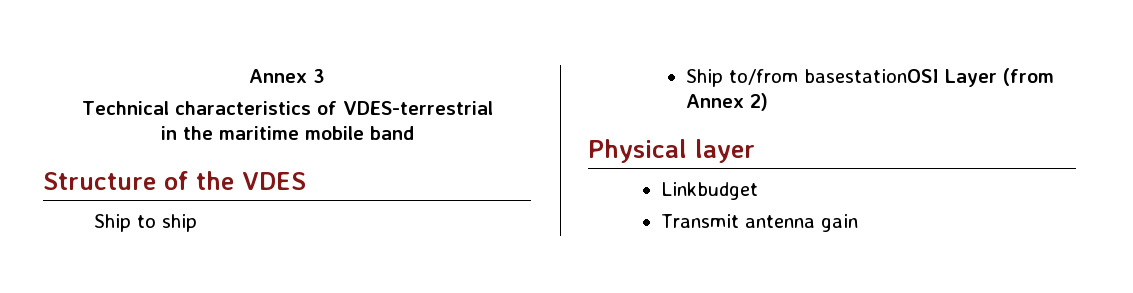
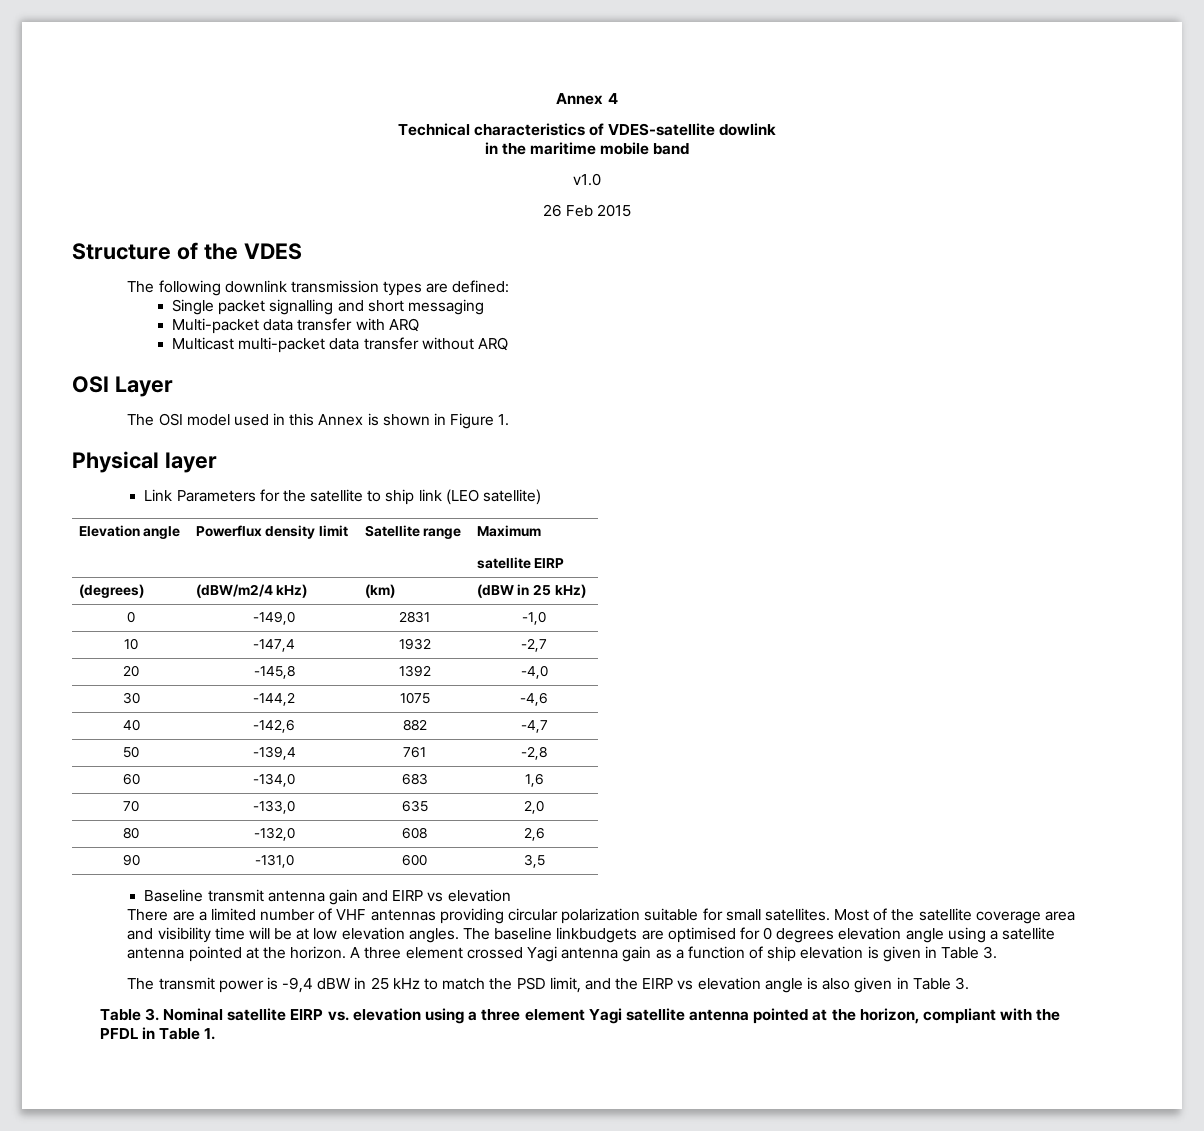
[249,69,325,83] Annex 3 -> [556,93,618,105] Annex 4
[342,101,493,115] VDES-terrestrial -> [608,123,777,136] VDES-satellite dowlink
(414, 133) none -> [573,173,601,186] [542,204,632,217] // v1.0 // 26 Feb 2015
[93,214,197,232] [686,68,1055,87] [686,93,769,111] [588,139,755,163] [661,182,759,200] [661,214,859,232] Ship to ship // Ship to/from basestationOSI Layer (from Annex 2) // Physical layer // Linkbudget // Transmit antenna gain -> [127,280,510,296] [172,299,484,315] [172,318,419,334] [172,337,508,353] [72,376,173,397] [127,413,510,429] [72,451,217,473] [144,489,542,505] [78,525,181,539] [195,525,349,539] [364,525,462,539] [476,525,541,537] [476,557,565,569] [78,584,144,598] [195,584,308,598] [364,584,395,598] [476,584,586,598] [127,611,135,623] [253,611,295,625] [399,611,430,623] [522,611,546,625] [124,638,138,650] [253,639,295,652] [398,638,431,650] [521,638,547,652] [123,665,139,677] [253,665,295,679] [398,665,431,677] [520,665,548,679] [122,692,140,704] [253,692,295,706] [399,692,430,704] [520,692,548,706] [122,719,140,731] [253,719,295,733] [402,719,427,731] [520,720,548,733] [123,746,139,758] [252,746,296,760] [403,746,426,758] [521,746,547,760] [122,773,140,785] [253,773,295,787] [401,773,428,785] [524,773,544,787] [123,800,139,812] [253,800,295,814] [401,800,428,812] [524,800,544,814] [123,827,139,839] [253,827,295,841] [402,827,427,839] [523,827,545,841] [122,854,140,866] [254,854,294,868] [402,854,427,866] [523,854,545,868] [144,889,511,905] [127,908,1076,924] [127,927,1056,943] [127,946,998,962] [127,977,969,993] [99,1008,1061,1024] [99,1027,216,1040] The following downlink transmission types are defined: // Single packet signalling and short messaging // Multi-packet data transfer with ARQ // Multicast multi-packet data transfer without ARQ // OSI Layer // The OSI model used in this Annex is shown in Figure 1. // Physical layer // Link Parameters for the satellite to ship link (LEO satellite) // Elevation angle | Powerflux density limit | Satellite range | Maximum // satellite EIRP // (degrees) | (dBW/m2/4 kHz) | (km) | (dBW in 25 kHz) // 0 | -149,0 | 2831 | -1,0 // 10 | -147,4 | 1932 | -2,7 // 20 | -145,8 | 1392 | -4,0 // 30 | -144,2 | 1075 | -4,6 // 40 | -142,6 | 882 | -4,7 // 50 | -139,4 | 761 | -2,8 // 60 | -134,0 | 683 | 1,6 // 70 | -133,0 | 635 | 2,0 // 80 | -132,0 | 608 | 2,6 // 90 | -131,0 | 600 | 3,5 // Baseline transmit antenna gain and EIRP vs elevation // There are a limited number of VHF antennas providing circular polarization suitable for small satellites. Most of the satellite coverage area and visibility time will be at low elevation angles. The baseline linkbudgets are optimised for 0 degrees elevation angle using a satellite antenna pointed at the horizon. A three element crossed Yagi antenna gain as a function of ship elevation is given in Table 3. // The transmit power is -9,4 dBW in 25 kHz to match the PSD limit, and the EIRP vs elevation angle is also given in Table 3. // Table 3. Nominal satellite EIRP vs. elevation using a three element Yagi satellite antenna pointed at the horizon, compliant with the PFDL in Table 1.

